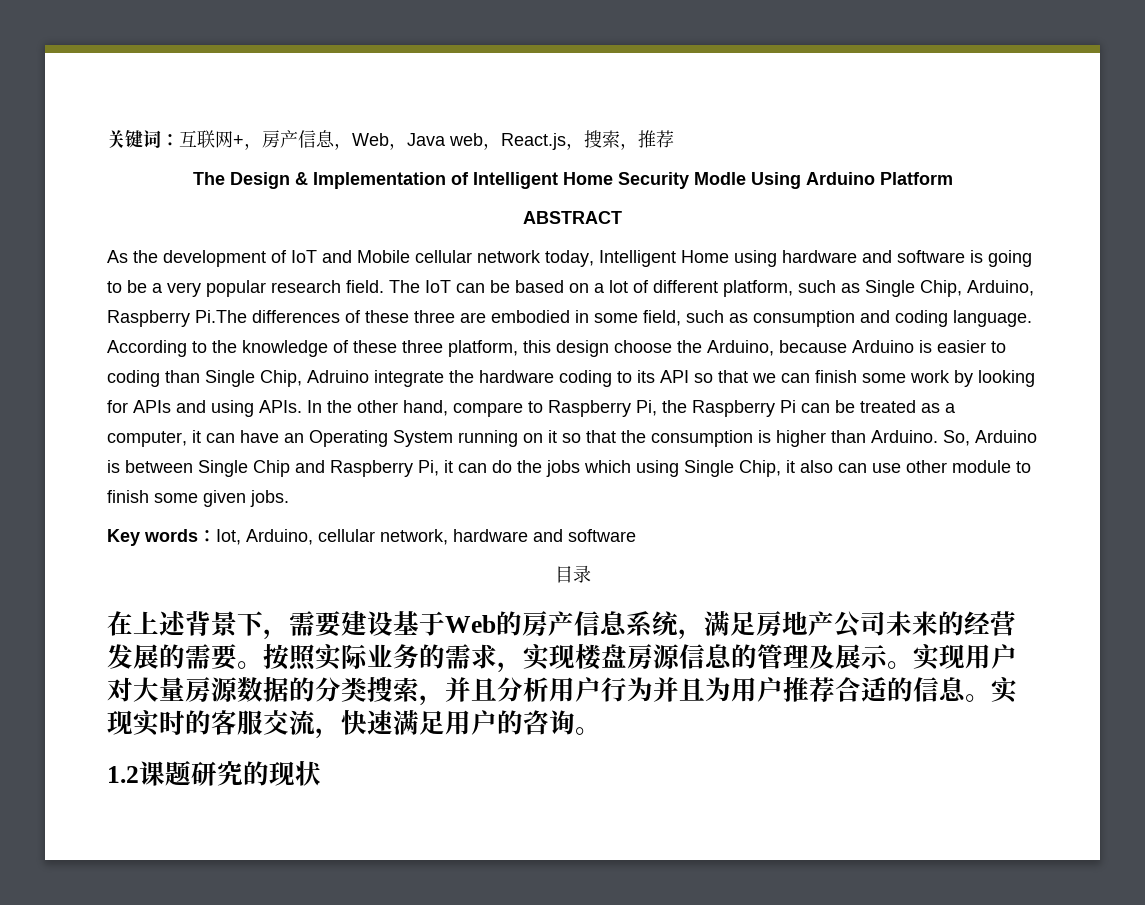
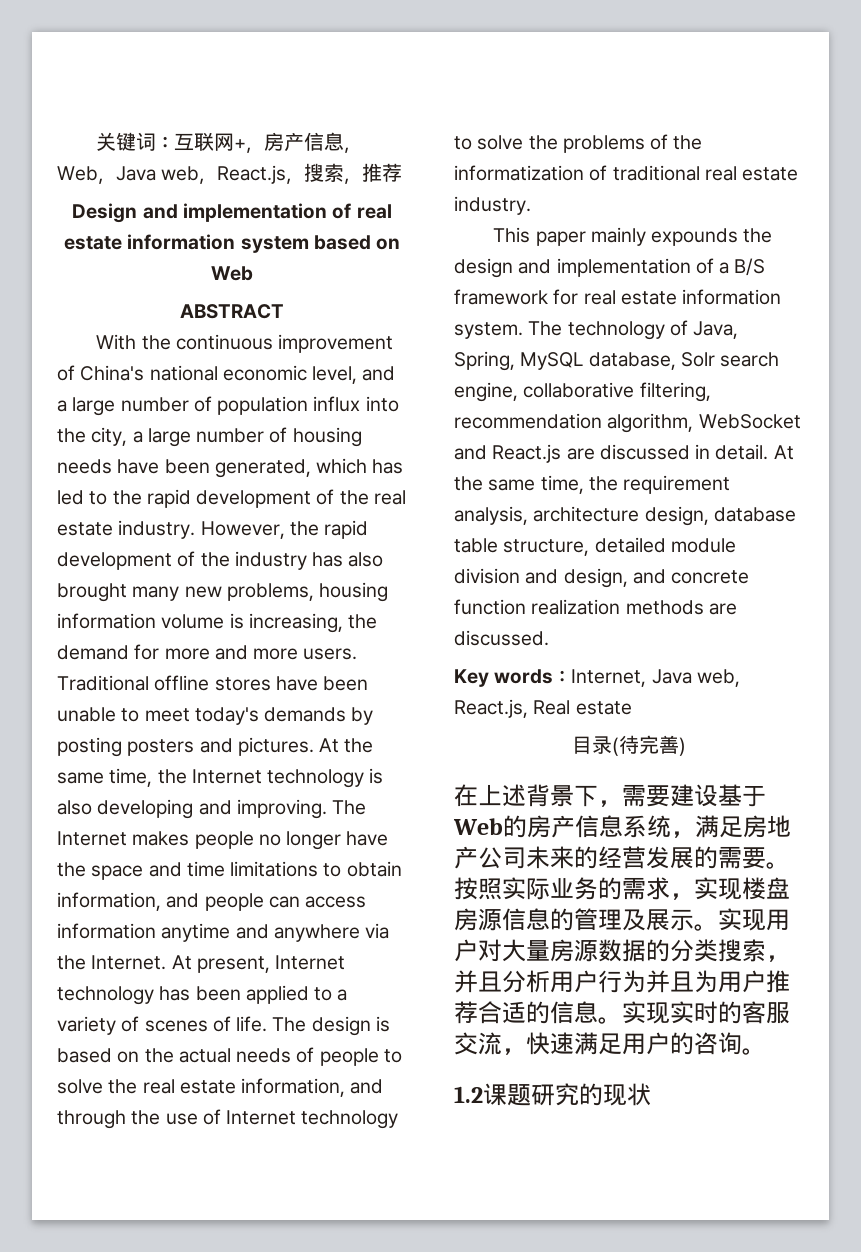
[192,172,953,189] [523,211,622,224] [107,250,1032,267] [107,280,1034,297] [107,310,1032,327] [107,340,1006,357] [107,370,1035,387] [107,400,956,417] [107,430,1037,447] [107,460,1031,477] [107,490,289,507] [107,529,636,546] [554,565,591,583] The Design & Implementation of Intelligent Home Security Modle Using Arduino Platform // ABSTRACT // As the development of IoT and Mobile cellular network today, Intelligent Home using hardware and software is going to be a very popular research field. The IoT can be based on a lot of different platform, such as Single Chip, Arduino, Raspberry Pi.The differences of these three are embodied in some field, such as consumption and coding language. According to the knowledge of these three platform, this design choose the Arduino, because Arduino is easier to coding than Single Chip, Adruino integrate the hardware coding to its API so that we can finish some work by looking for APIs and using APIs. In the other hand, compare to Raspberry Pi, the Raspberry Pi can be treated as a computer, it can have an Operating System running on it so that the consumption is higher than Arduino. So, Arduino is between Single Chip and Raspberry Pi, it can do the jobs which using Single Chip, it also can use other module to finish some given jobs. // Key words：Iot, Arduino, cellular network, hardware and software // 目录 -> [72,203,392,223] [63,234,401,253] [211,266,253,281] [180,304,284,319] [96,334,394,353] [57,365,396,384] [57,396,399,416] [57,427,362,447] [57,458,404,478] [57,489,406,508] [57,520,369,539] [57,551,384,570] [57,582,389,602] [57,613,378,633] [57,644,358,660] [57,675,369,691] [57,707,374,725] [57,737,374,757] [57,768,384,788] [57,799,367,819] [57,831,389,850] [57,861,402,880] [57,892,367,911] [57,923,390,942] [57,955,346,973] [57,985,348,1005] [57,1016,390,1036] [57,1047,402,1066] [57,1078,384,1097] [57,1109,399,1129] [454,134,703,153] [454,165,799,181] [454,196,531,215] [493,227,773,246] [454,258,766,278] [454,289,782,305] [454,320,739,340] [454,351,780,371] [454,382,711,402] [454,413,801,433] [454,444,794,463] [454,475,731,494] [454,506,796,526] [454,537,736,556] [454,568,750,588] [454,599,737,615] [454,630,549,646] [454,669,740,687] [454,699,632,718] [572,735,686,756] Design and implementation of real estate information system based on Web // ABSTRACT // With the continuous improvement of China's national economic level, and a large number of population influx into the city, a large number of housing needs have been generated, which has led to the rapid development of the real estate industry. However, the rapid development of the industry has also brought many new problems, housing information volume is increasing, the demand for more and more users. Traditional offline stores have been unable to meet today's demands by posting posters and pictures. At the same time, the Internet technology is also developing and improving. The Internet makes people no longer have the space and time limitations to obtain information, and people can access information anytime and anywhere via the Internet. At present, Internet technology has been applied to a variety of scenes of life. The design is based on the actual needs of people to solve the real estate information, and through the use of Internet technology to solve the problems of the informatization of traditional real estate industry. // This paper mainly expounds the design and implementation of a B/S framework for real estate information system. The technology of Java, Spring, MySQL database, Solr search engine, collaborative filtering, recommendation algorithm, WebSocket and React.js are discussed in detail. At the same time, the requirement analysis, architecture design, database table structure, detailed module division and design, and concrete function realization methods are discussed. // Key words：Internet, Java web, React.js, Real estate // 目录(待完善)

